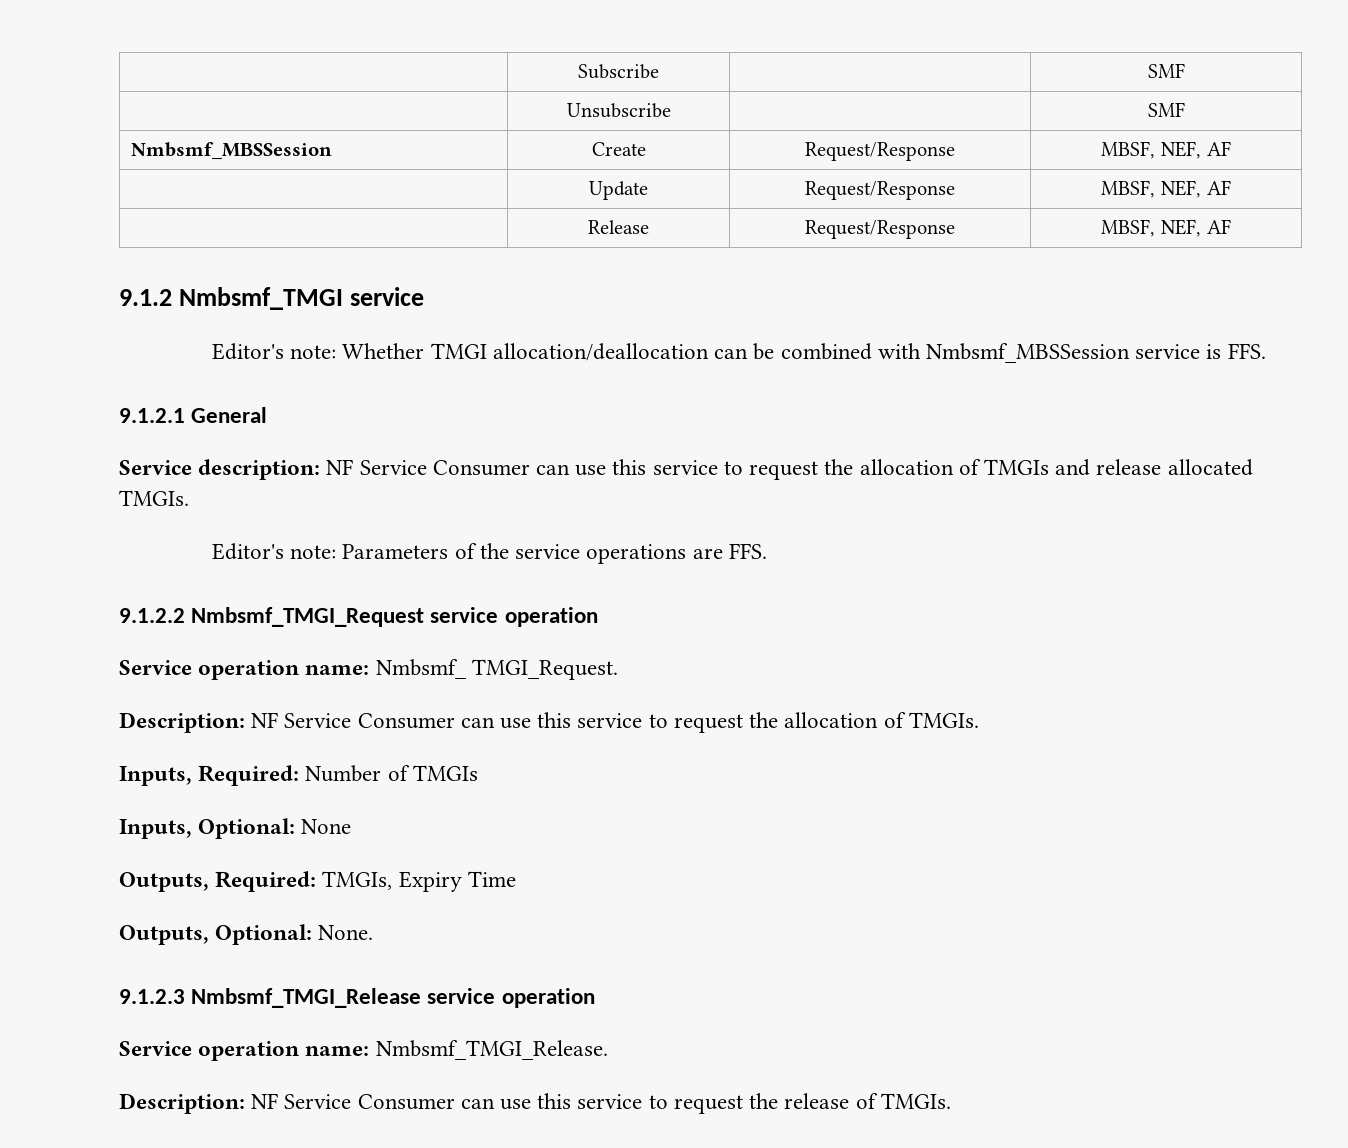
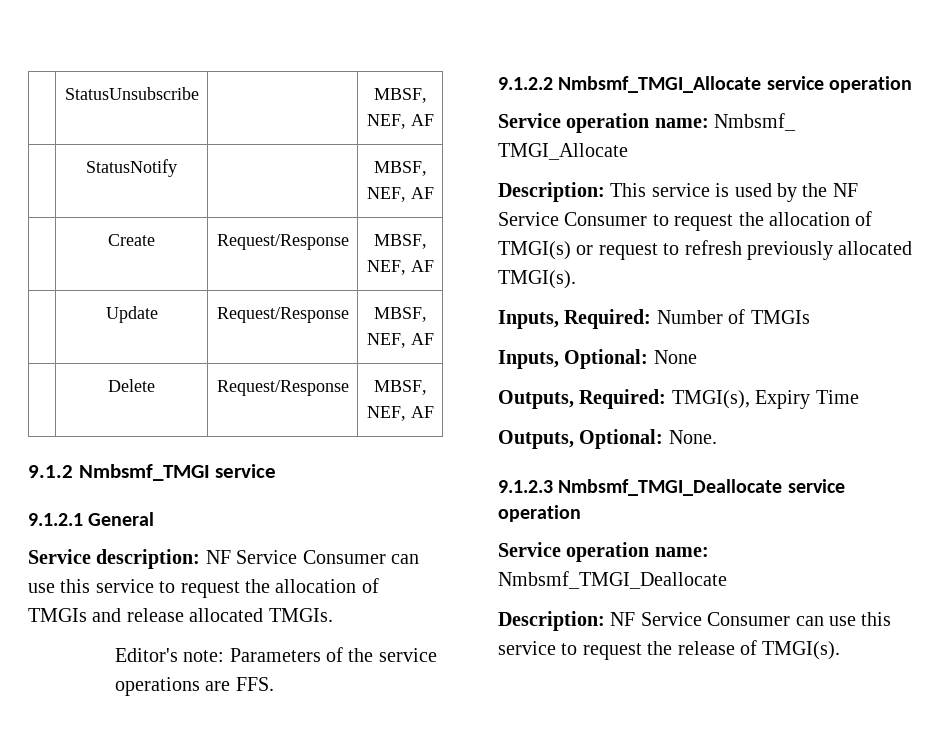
[578,64,659,79] [1147,63,1185,78] [566,103,671,118] [1147,102,1185,117] [130,142,332,160] | Subscribe | | SMF // | Unsubscribe | | SMF // Nmbsmf_MBSSession -> [64,87,199,100] [373,88,427,103] [366,114,434,129] [86,159,177,177] [373,161,427,176] [366,187,434,202] | StatusUnsubscribe | | MBSF, NEF, AF // | StatusNotify | | MBSF, NEF, AF //
[588,220,649,234] Release -> [108,379,155,392] Delete
[212,343,1266,363] // Editor's note: Whether TMGI allocation/deallocation can be combined with Nmbsmf_MBSSession service is FFS. -> (277, 471) none
[191,607,425,627] Nmbsmf_TMGI_Request -> [558,76,762,93] Nmbsmf_TMGI_Allocate
[471,659,618,680] [119,712,979,733] TMGI_Request. // Description: NF Service Consumer can use this service to request the allocation of TMGIs. -> [498,143,628,160] [498,182,858,202] [498,211,873,231] [498,240,913,260] [498,270,576,289] TMGI_Allocate // Description: This service is used by the NF Service Consumer to request the allocation of TMGI(s) or request to refresh previously allocated TMGI(s).
[322,871,393,890] TMGIs, -> [671,390,750,409] TMGI(s),
[191,988,595,1008] [119,1040,608,1061] Nmbsmf_TMGI_Release service operation // Service operation name: Nmbsmf_TMGI_Release. -> [558,479,845,496] [498,505,581,522] [498,542,709,562] [498,571,727,589] Nmbsmf_TMGI_Deallocate service operation // Service operation name: Nmbsmf_TMGI_Deallocate
[880,1093,951,1109] TMGIs. -> [762,641,841,660] TMGI(s).

